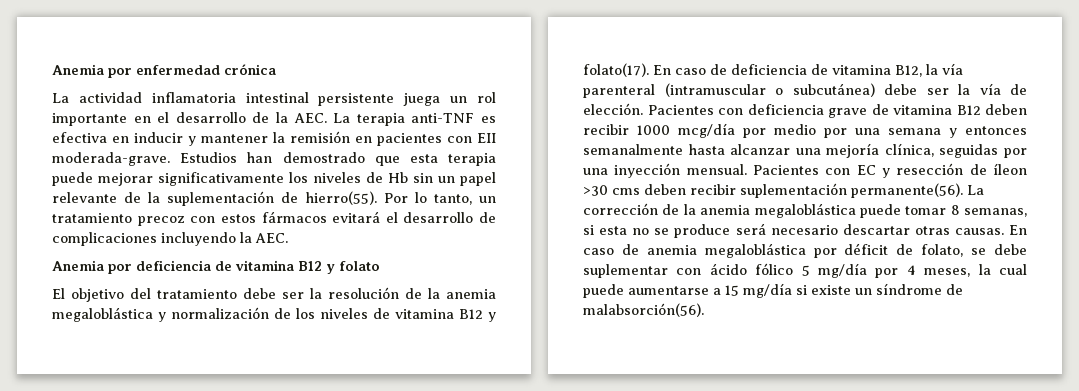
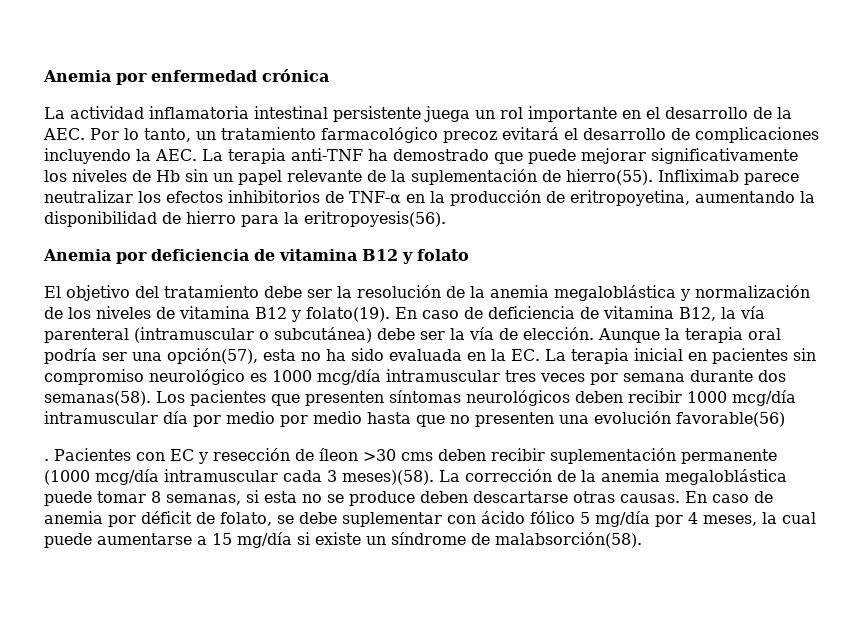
[333,113,497,126] [52,131,496,146] [52,152,497,166] La terapia anti-TNF es efectiva en inducir y mantener la remisión en pacientes con EII moderada-grave. Estudios han demostrado que esta terapia -> [90,127,819,143] [44,148,523,164] Por lo tanto, un tratamiento farmacológico precoz evitará el desarrollo de complicaciones incluyendo la AEC. La terapia anti-TNF ha demostrado que
[383,192,496,205] [52,211,496,226] [52,232,288,246] Por lo tanto, un tratamiento precoz con estos fármacos evitará el desarrollo de complicaciones incluyendo la AEC. -> [658,169,799,185] [44,190,815,206] [44,211,446,227] Infliximab parece neutralizar los efectos inhibitorios de TNF-α en la producción de eritropoyetina, aumentando la disponibilidad de hierro para la eritropoyesis(56).
[583,63,649,77] folato(17). -> [306,307,390,322] folato(19).
[647,104,981,118] Pacientes con deficiencia grave de vitamina B12 -> [598,327,781,343] [44,348,816,364] [44,369,786,385] [44,390,570,406] Aunque la terapia oral podría ser una opción(57), esta no ha sido evaluada en la EC. La terapia inicial en pacientes sin compromiso neurológico es 1000 mcg/día intramuscular tres veces por semana durante dos semanas(58). Los pacientes que presenten síntomas neurológicos
(735, 130) none -> [44,411,188,424] intramuscular día
[855,126,1027,138] [583,143,1027,158] [583,163,747,178] una semana y entonces semanalmente hasta alcanzar una mejoría clínica, seguidas por una inyección mensual. -> [313,411,785,427] [44,459,49,461] medio hasta que no presenten una evolución favorable(56) // .
[851,183,963,198] permanente(56). -> [681,449,777,464] [44,469,434,485] permanente (1000 mcg/día intramuscular cada 3 meses)(58).
[735,223,910,235] será necesario descartar -> [420,491,568,503] deben descartarse
[704,243,806,258] megaloblástica -> (103, 517) none
[583,303,704,317] malabsorción(56). -> [495,532,642,548] malabsorción(58).

